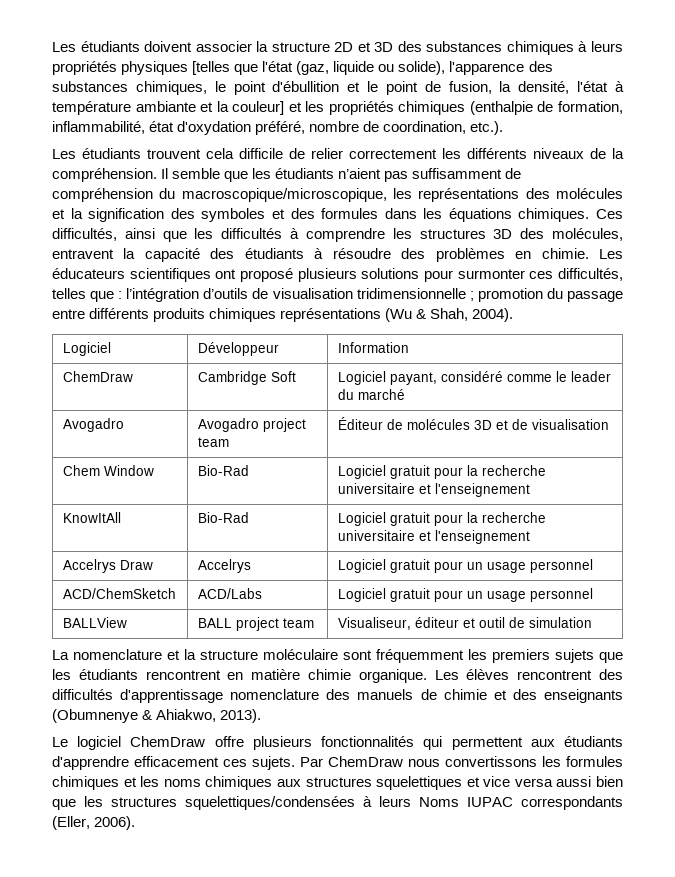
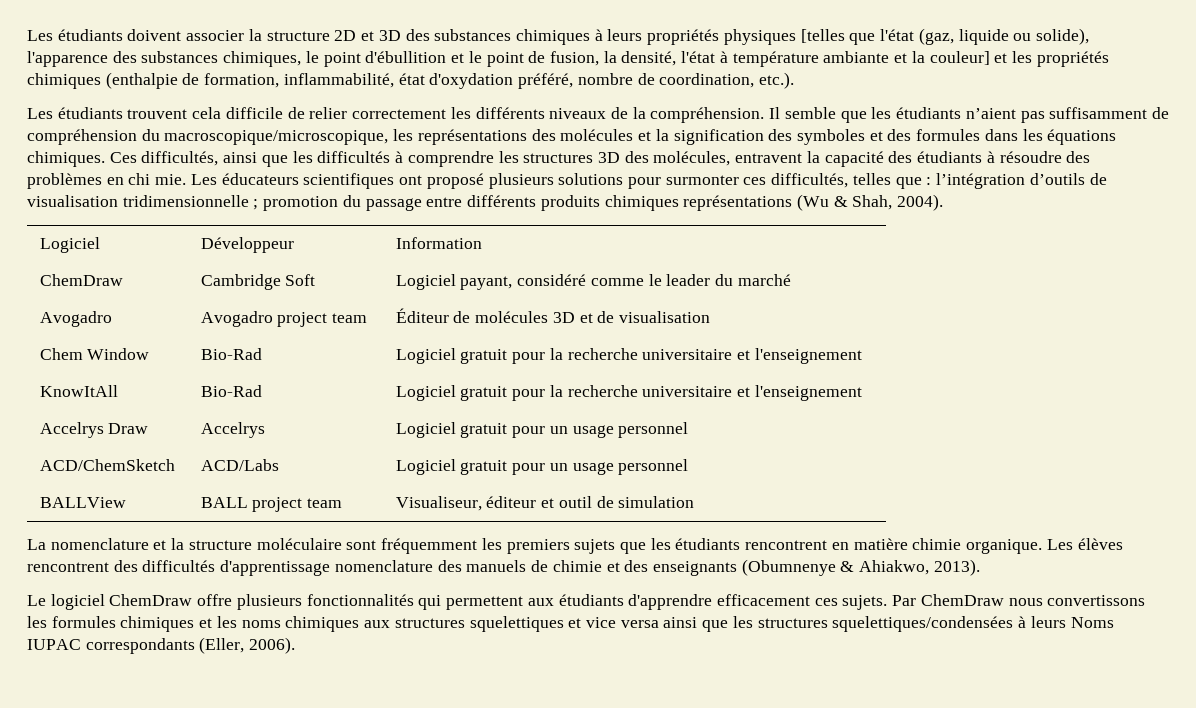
[541,248,589,259] chimie. -> [128,173,187,185] chi mie.
[556,776,623,787] aussi bien -> [663,617,698,628] ainsi

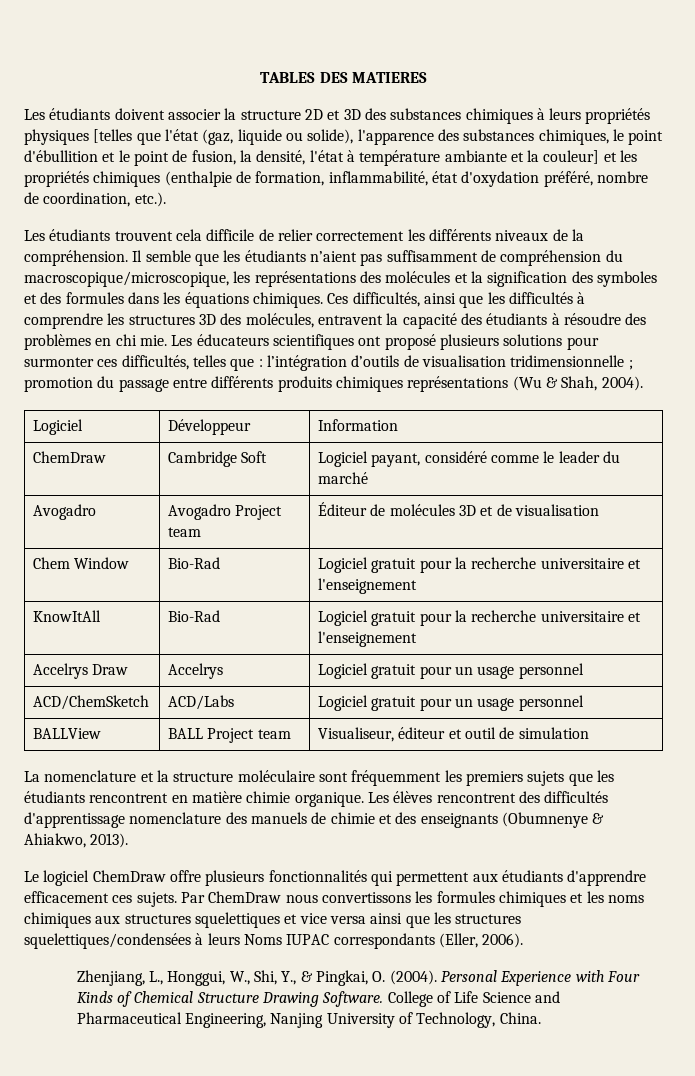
(27, 35) none -> [260,72,427,83] TABLES DES MATIERES //
[277,312,328,327] project -> [235,505,283,520] Project
[252,497,303,512] project -> [207,728,255,743] Project
(296, 645) none -> [76,970,640,986] [76,991,560,1007] [76,1012,541,1028] // Zhenjiang, L., Honggui, W., Shi, Y., & Pingkai, O. (2004). Personal Experience with Four Kinds of Chemical Structure Drawing Software. College of Life Science and Pharmaceutical Engineering, Nanjing University of Technology, China.

